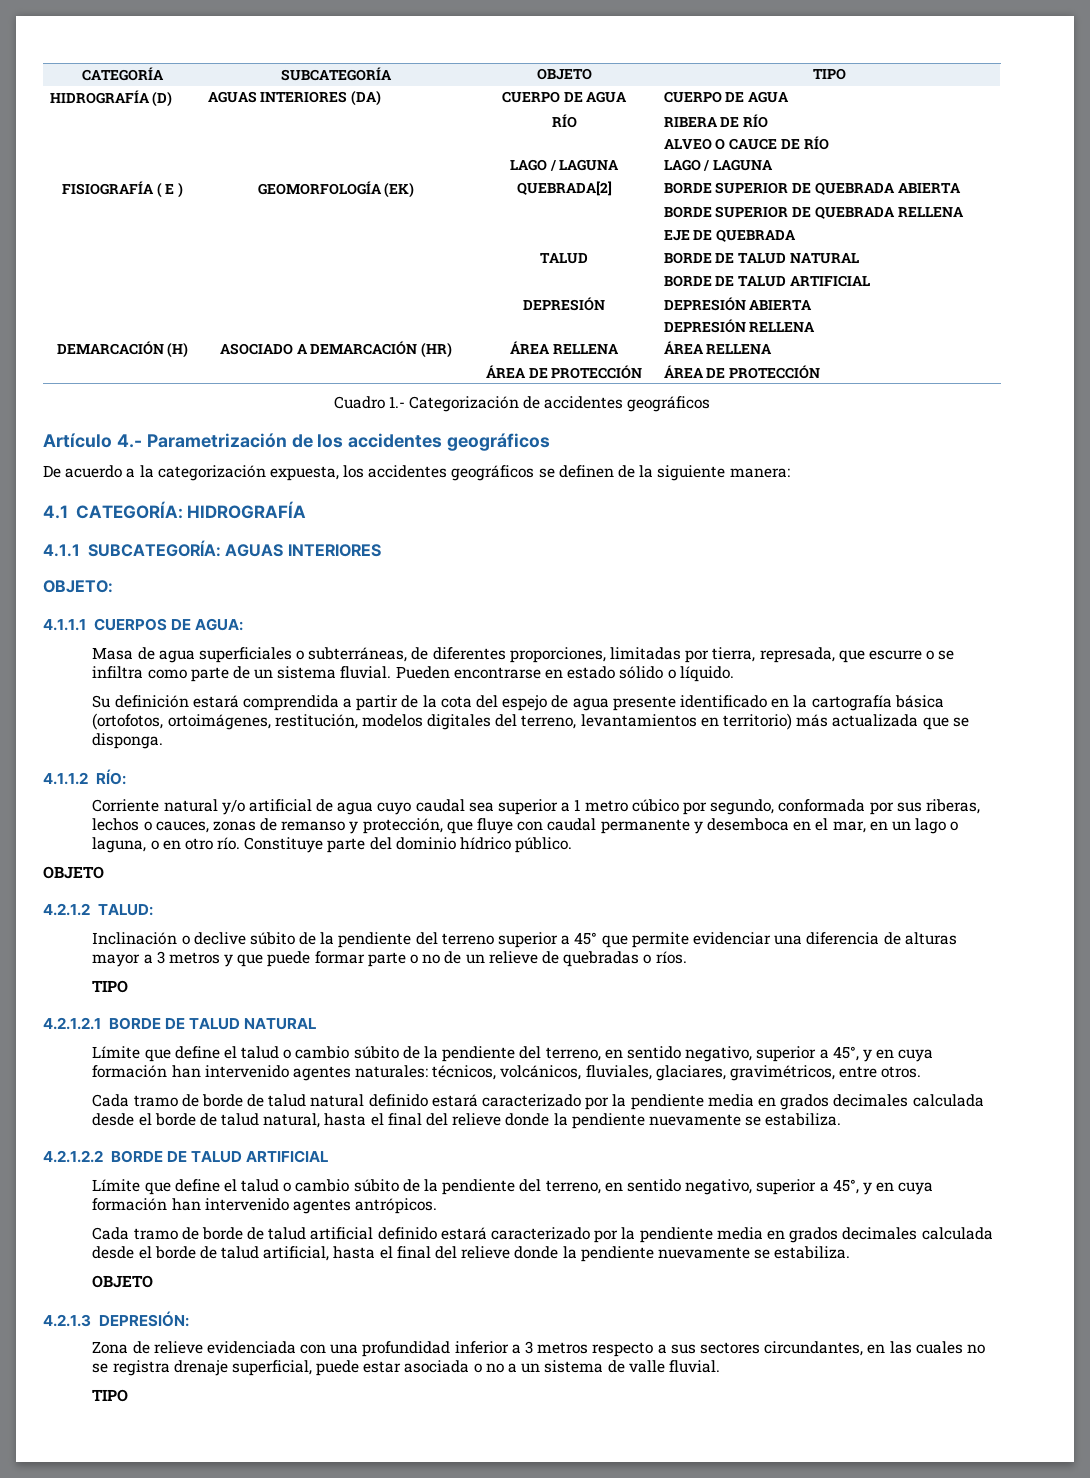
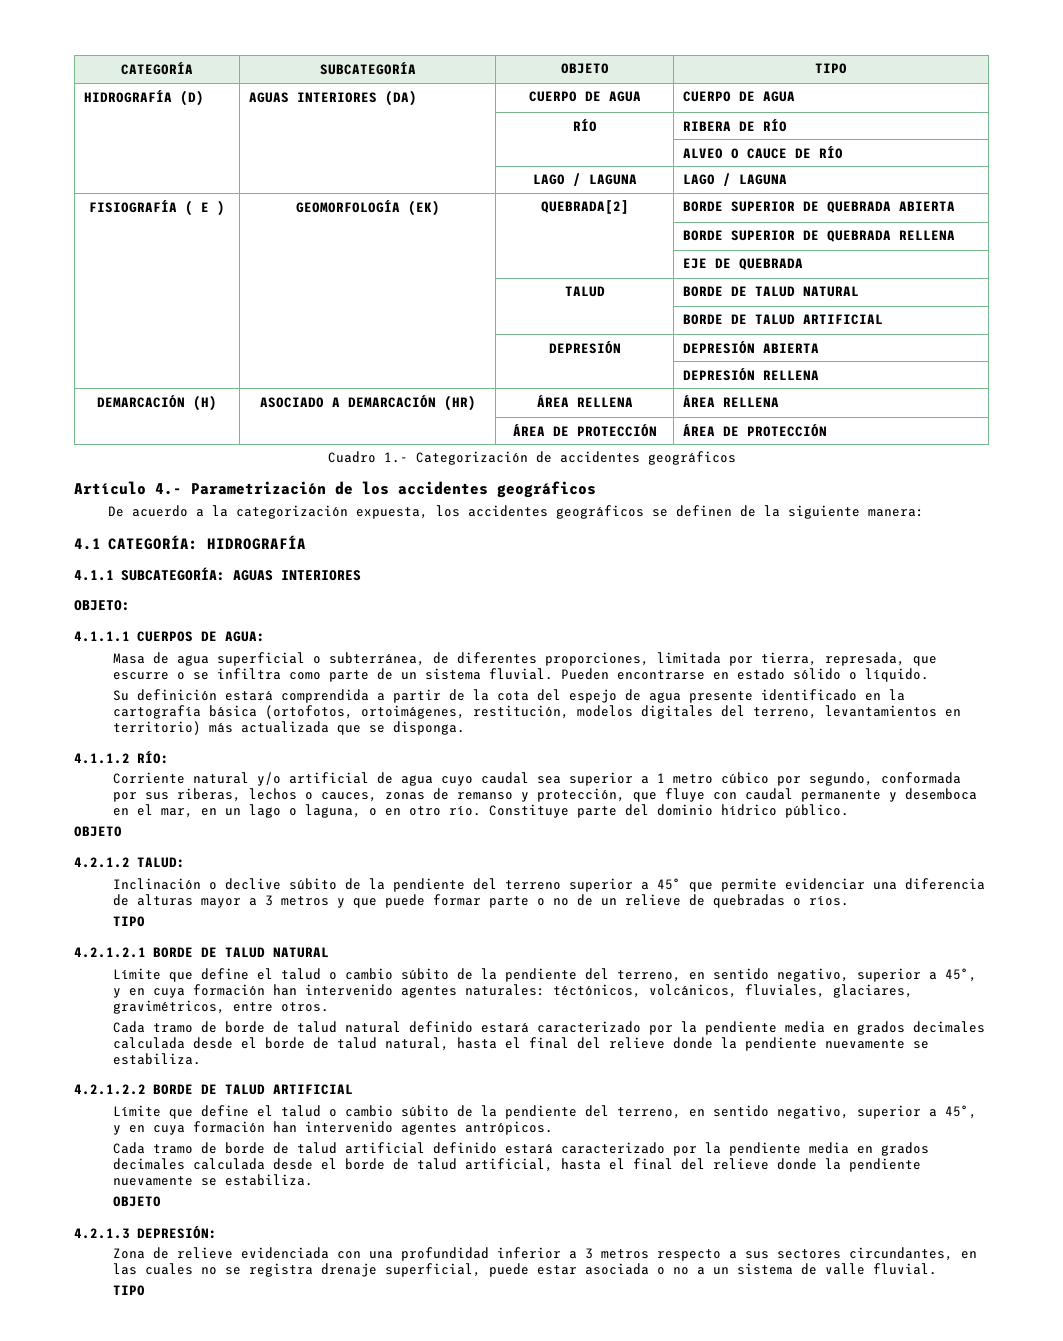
[198,647,408,663] superficiales o subterráneas, -> [217,652,426,666] superficial o subterránea,
[610,647,682,660] limitadas -> [657,652,722,664] limitada
[432,1065,497,1080] técnicos, -> [553,984,642,998] téctónicos,

